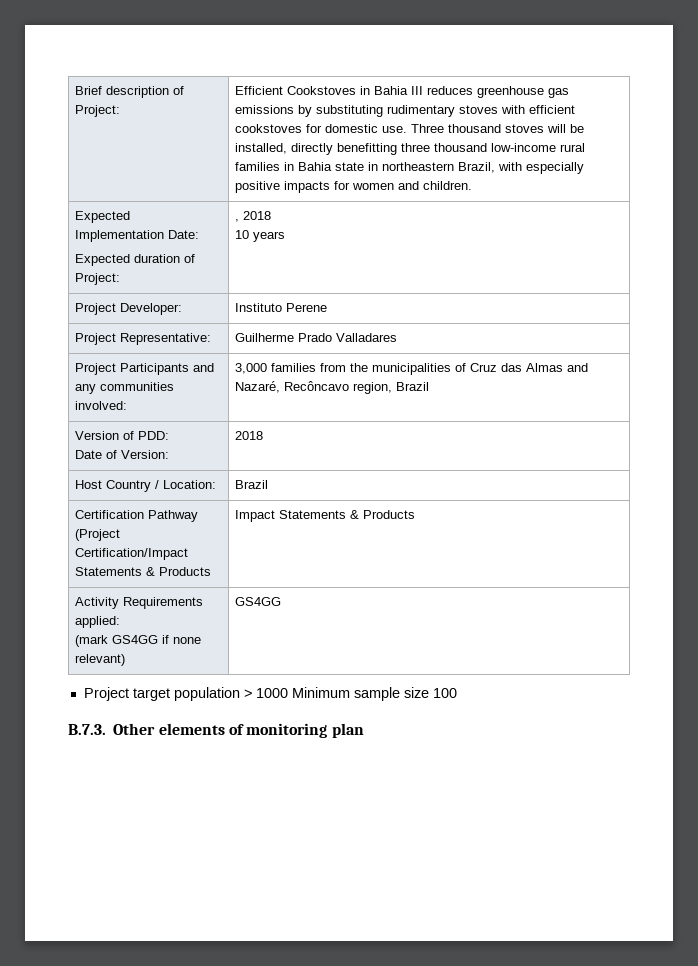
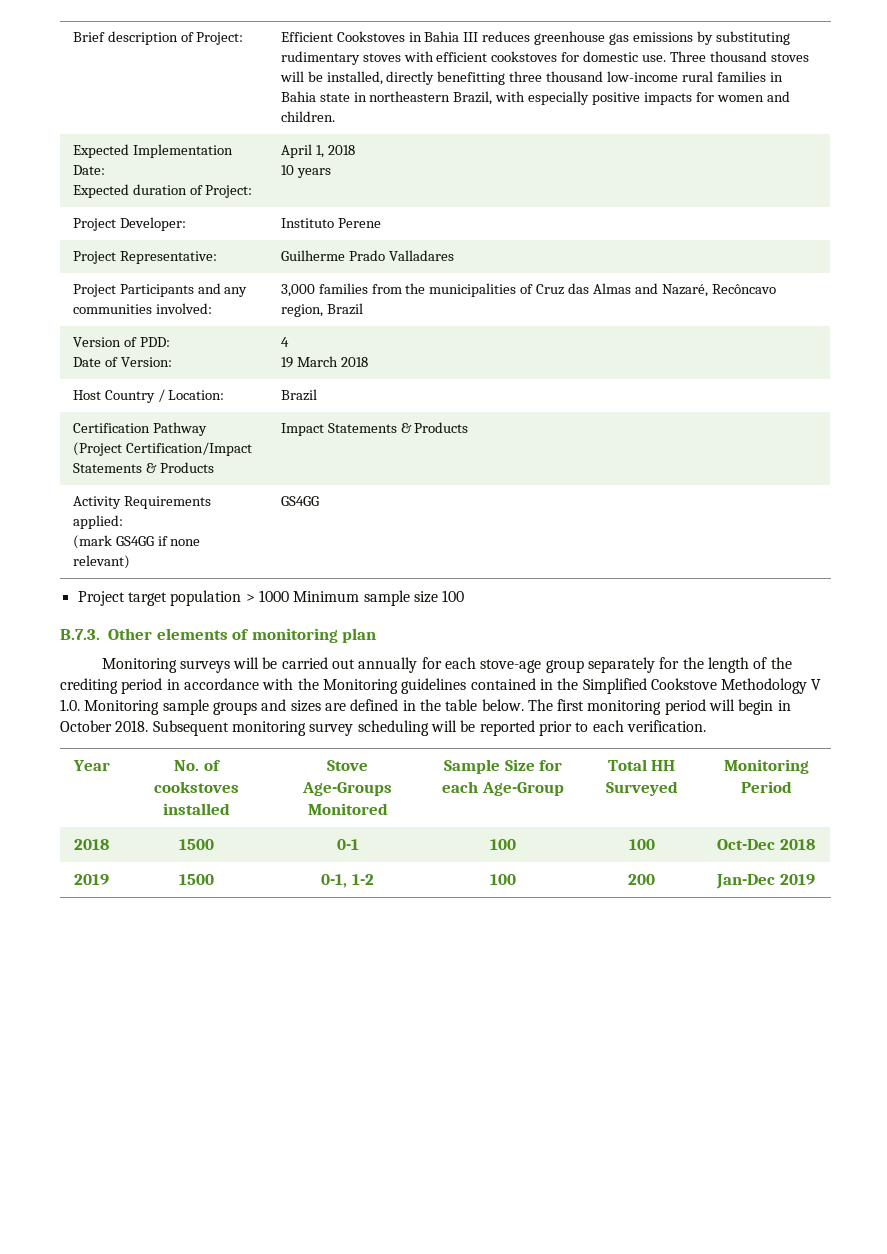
[234,219,239,222] , -> [280,144,324,158] April 1,
(169, 454) none -> [280,337,289,347] [280,356,338,368] 4 // 19 March
(364, 730) none -> [101,657,792,673] [60,678,822,694] [60,699,791,715] [60,720,706,736] [72,760,110,771] [174,760,221,771] [154,781,239,793] [163,803,230,815] [327,760,368,771] [302,782,392,796] [307,803,388,815] [443,759,563,774] [442,781,564,796] [607,759,676,771] [605,781,678,796] [723,759,809,774] [740,781,792,793] [74,839,109,850] [179,839,214,850] [336,839,359,850] [490,839,516,850] [628,839,655,850] [717,839,815,850] [74,874,109,885] [179,874,214,885] [321,874,374,888] [490,874,516,885] [628,874,655,885] [716,874,815,889] // Monitoring surveys will be carried out annually for each stove-age group separately for the length of the crediting period in accordance with the Monitoring guidelines contained in the Simplified Cookstove Methodology V 1.0. Monitoring sample groups and sizes are defined in the table below. The first monitoring period will begin in October 2018. Subsequent monitoring survey scheduling will be reported prior to each verification. // Year | No. of cookstoves installed | Stove Age-Groups Monitored | Sample Size for each Age-Group | Total HH Surveyed | Monitoring Period // 2018 | 1500 | 0-1 | 100 | 100 | Oct-Dec 2018 // 2019 | 1500 | 0-1, 1-2 | 100 | 200 | Jan-Dec 2019

